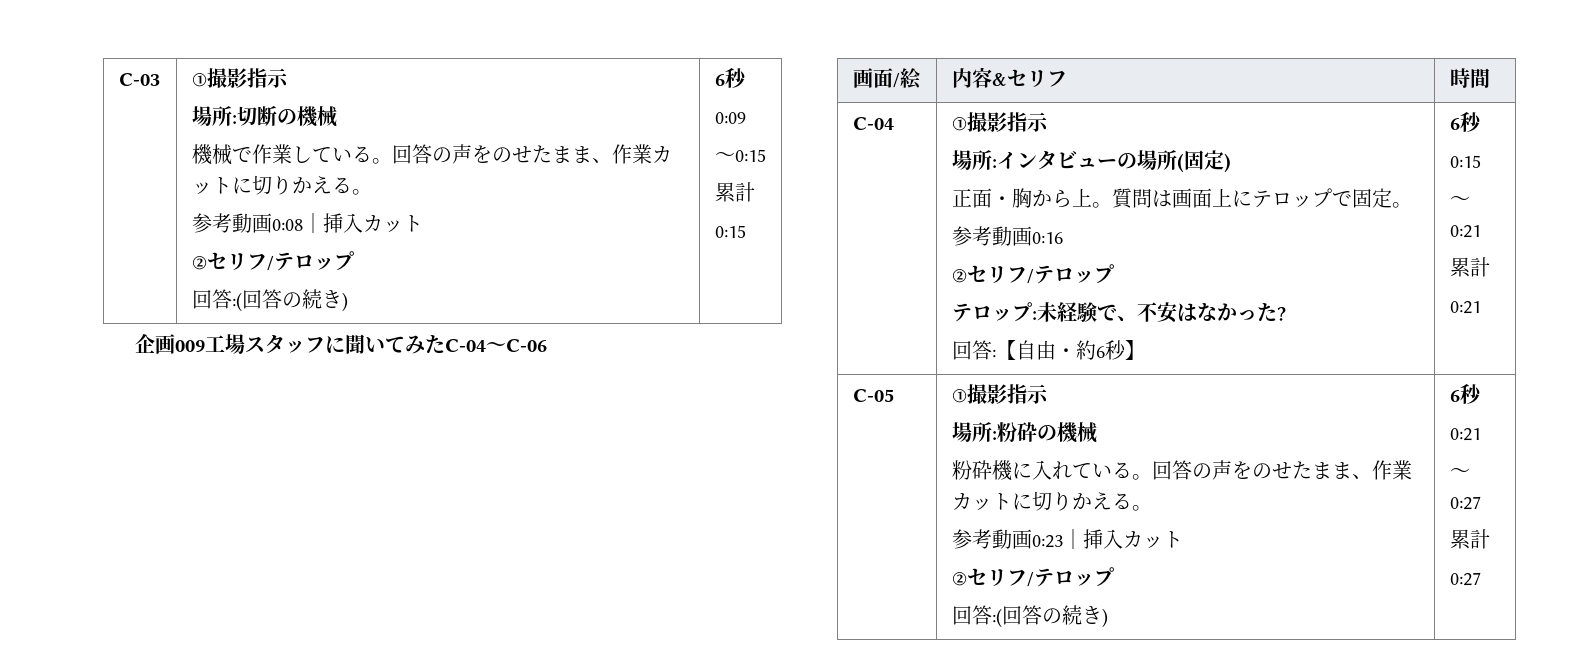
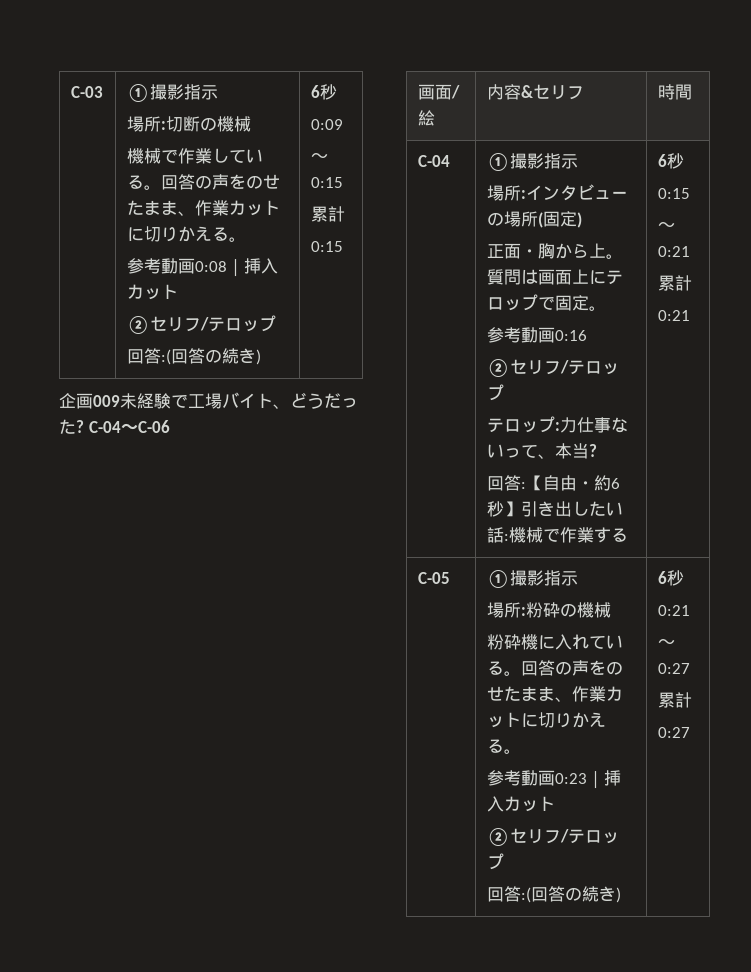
[204,334,445,354] 工場スタッフに聞いてみた -> [120,392,358,409] [59,419,84,434] 未経験で工場バイト、どうだった?
[1036,302,1277,323] 未経験で、不安はなかった -> [559,417,628,433] [486,443,589,459] 力仕事ないって、本当
(1145, 350) none -> [520,501,623,517] [486,527,628,543] 引き出したい話:機械で作業する

